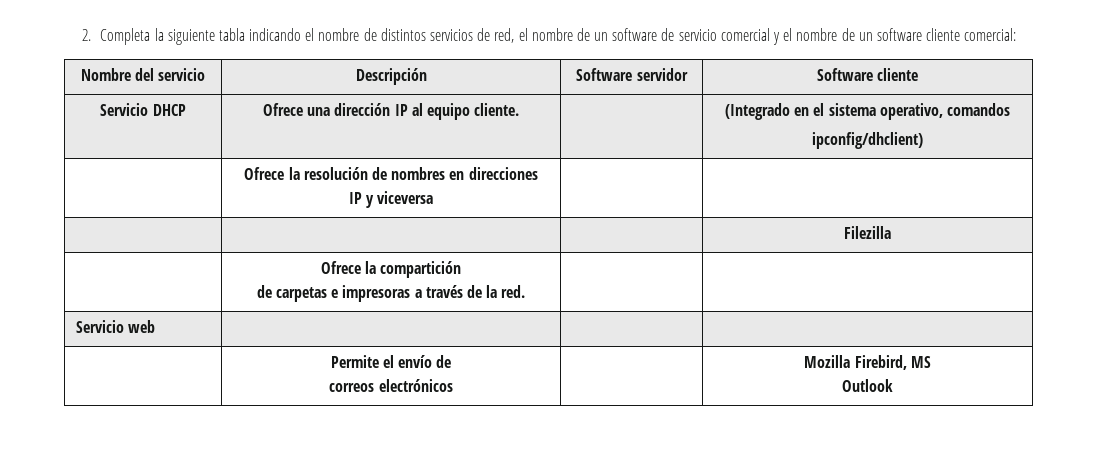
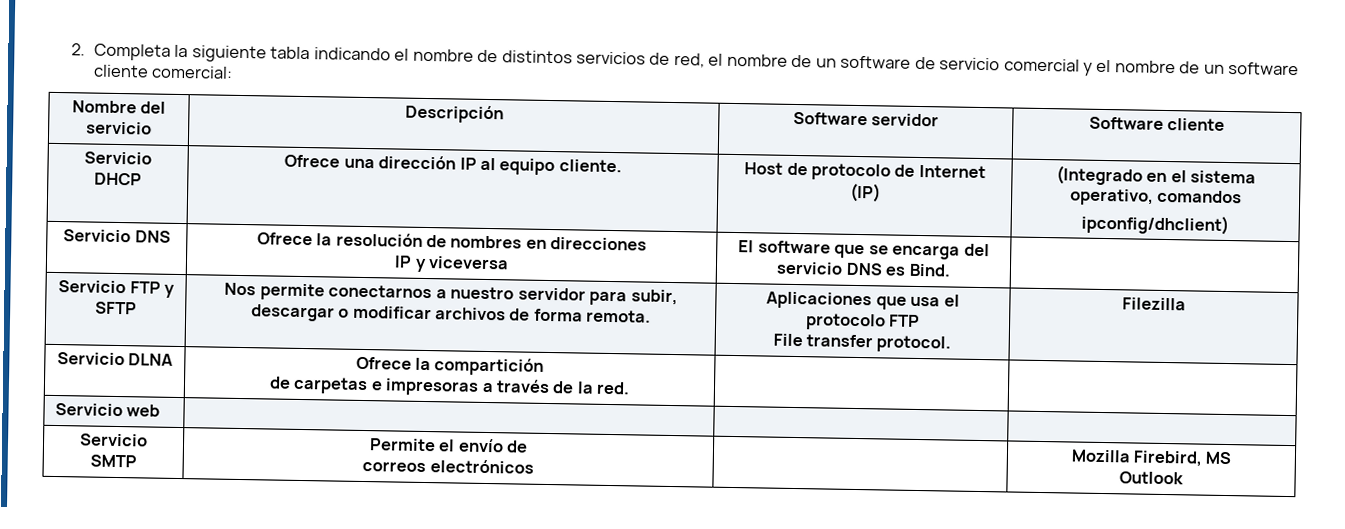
(520, 109) none -> [744,162,986,181] [849,182,881,203] Host de protocolo de Internet (IP)
(923, 140) none -> [63,229,171,243] Servicio DNS
(434, 197) | // | | -> [738,240,990,260] [776,261,951,277] [58,280,175,298] [95,301,137,315] [224,282,678,306] [250,304,652,323] [766,291,960,310] [804,313,921,331] [772,333,952,353] El software que se encarga del servicio DNS es Bind. | // Servicio FTP y SFTP | Nos permite conectarnos a nuestro servidor para subir, descargar o modificar archivos de forma remota. | Aplicaciones que usa el protocolo FTP // File transfer protocol.
(891, 232) none -> [56,352,174,366] Servicio DLNA
(155, 326) none -> [79,433,148,447] [89,454,137,468] Servicio SMTP

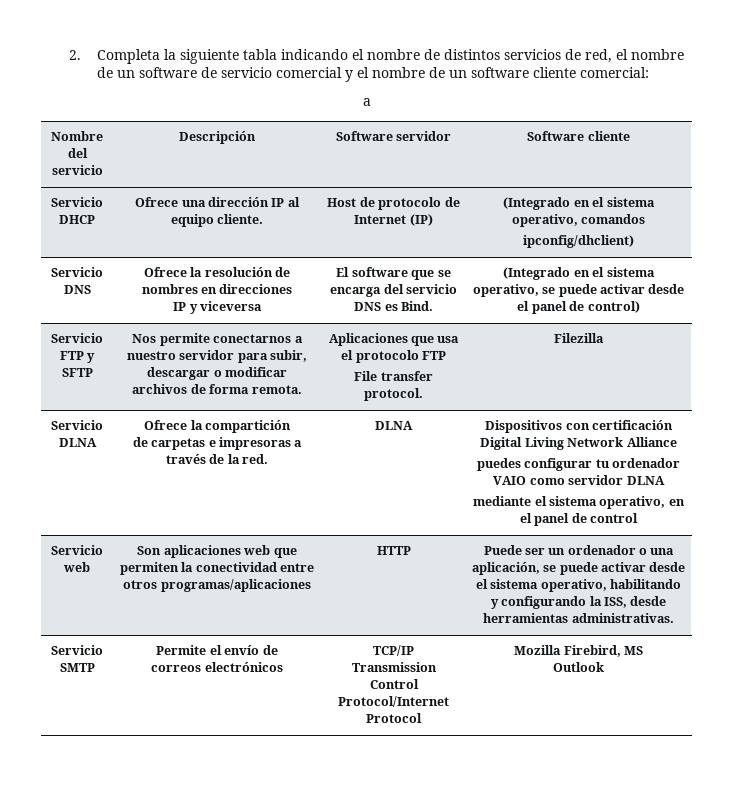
(234, 72) none -> [362,98,371,106] // a
(951, 270) none -> [503,267,655,280] [472,284,685,297] [517,301,640,314] (Integrado en el sistema operativo, se puede activar desde el panel de control)
[54,402,161,417] | // Servicio web | | | -> [375,421,413,430] [485,420,673,433] [480,437,677,450] [476,458,681,471] [493,475,665,485] [473,496,685,509] [519,513,639,526] [51,545,103,555] [63,562,90,572] [137,545,297,558] [119,562,315,575] [123,579,311,592] [376,546,411,555] [483,545,675,555] [471,562,686,575] [475,579,682,592] [490,596,667,609] [483,613,674,623] DLNA | Dispositivos con certificación Digital Living Network Alliance // puedes configurar tu ordenador VAIO como servidor DLNA // mediante el sistema operativo, en el panel de control // Servicio web | Son aplicaciones web que permiten la conectividad entre otros programas/aplicaciones | HTTP | Puede ser un ordenador o una aplicación, se puede activar desde el sistema operativo, habilitando y configurando la ISS, desde herramientas administrativas.
(534, 466) none -> [373,645,414,656] [351,662,437,672] [369,679,419,689] [338,696,449,707] [366,713,422,723] TCP/IP // Transmission Control Protocol/Internet Protocol

